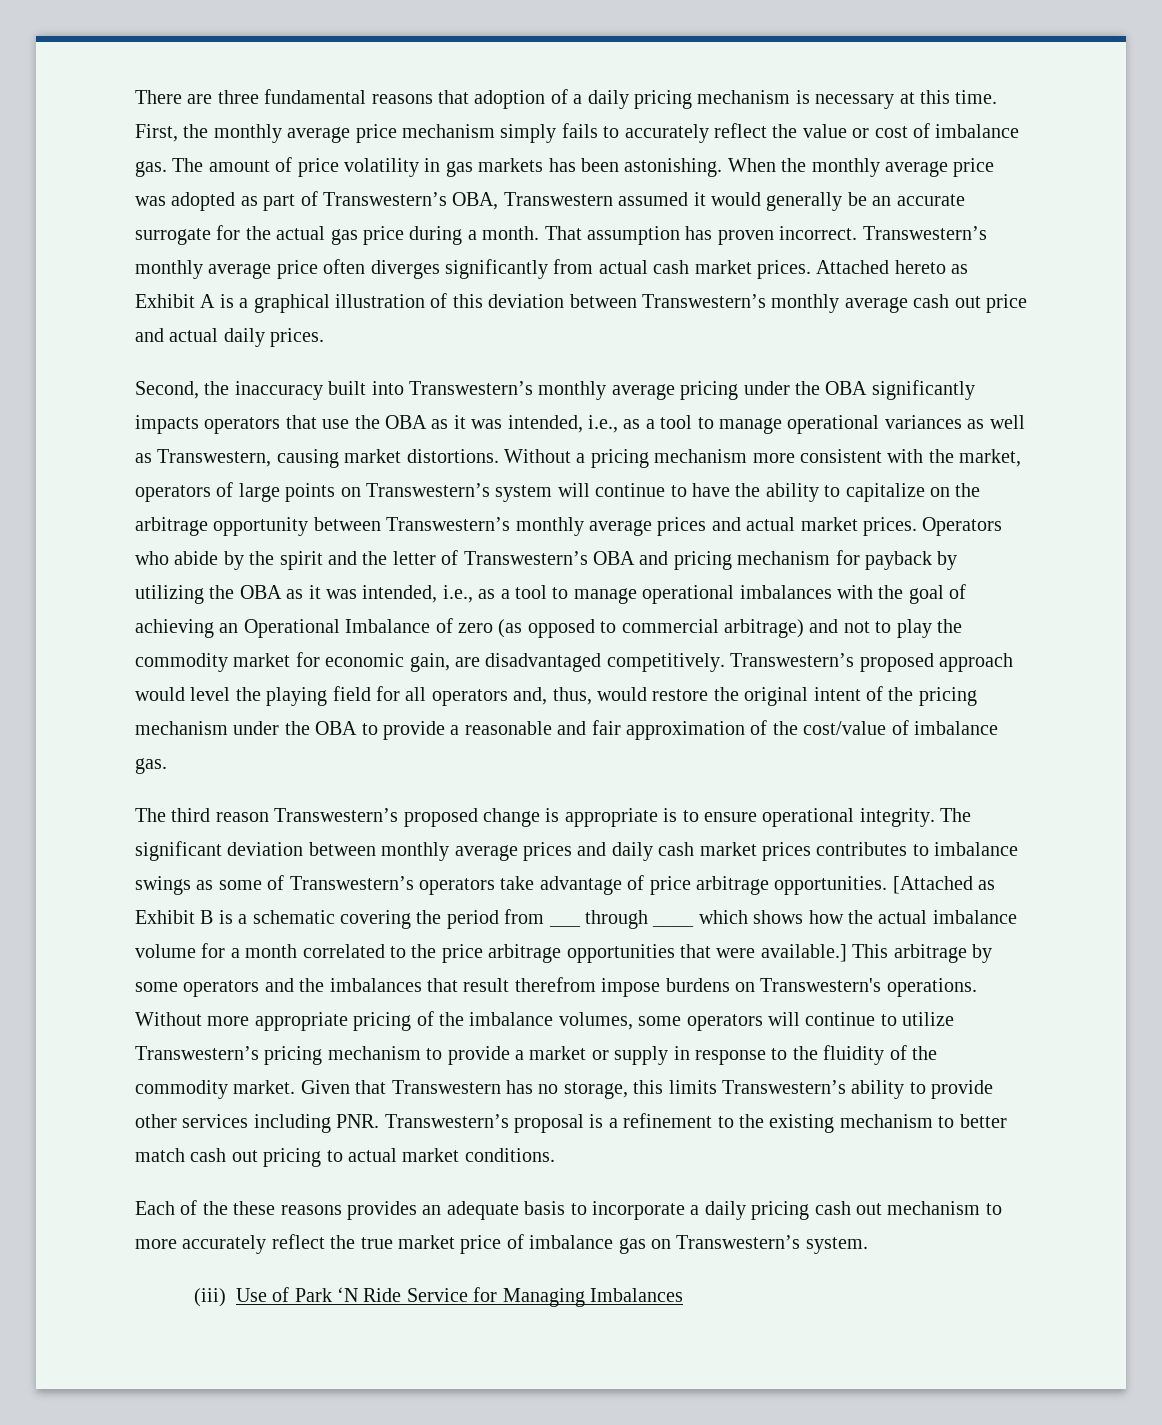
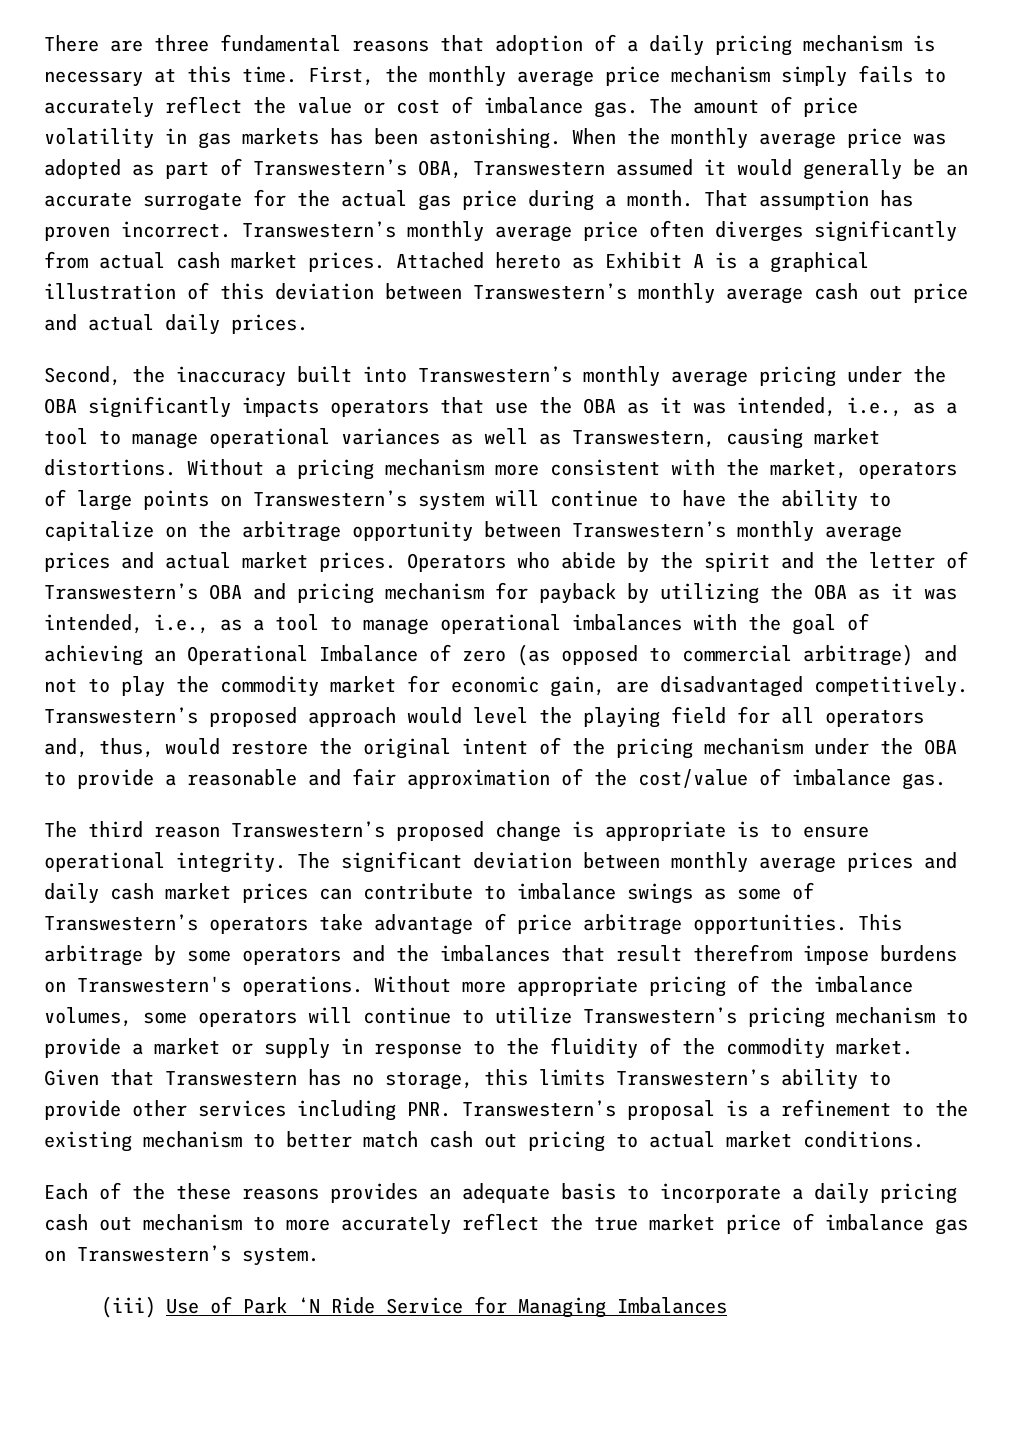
[816,842,908,856] contributes -> [319,883,473,900] can contribute
[892,876,996,894] [135,909,545,929] [548,910,695,929] [698,910,1017,924] [135,943,847,963] [Attached as Exhibit B is a schematic covering the period from ___ through ____ which shows how the actual imbalance volume for a month correlated to the price arbitrage opportunities that were available.] -> (847, 924) none

